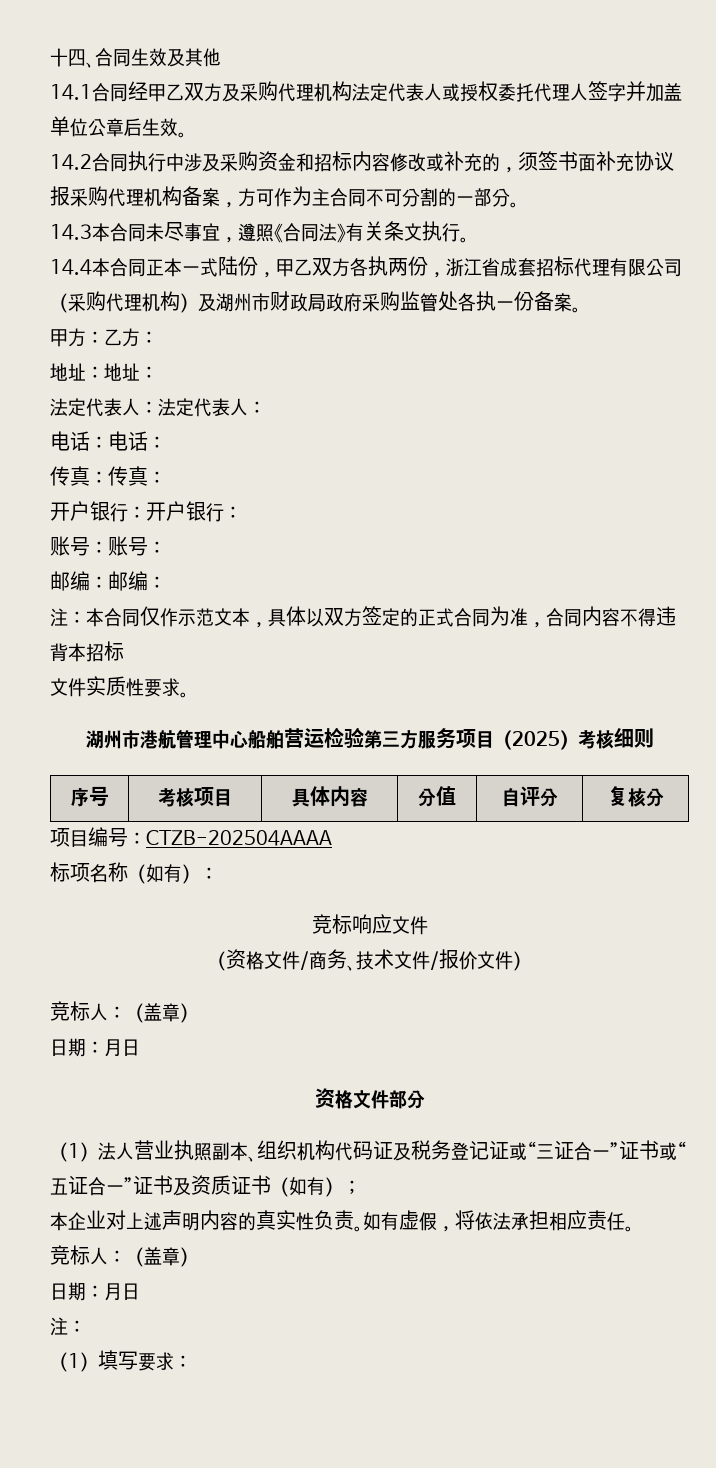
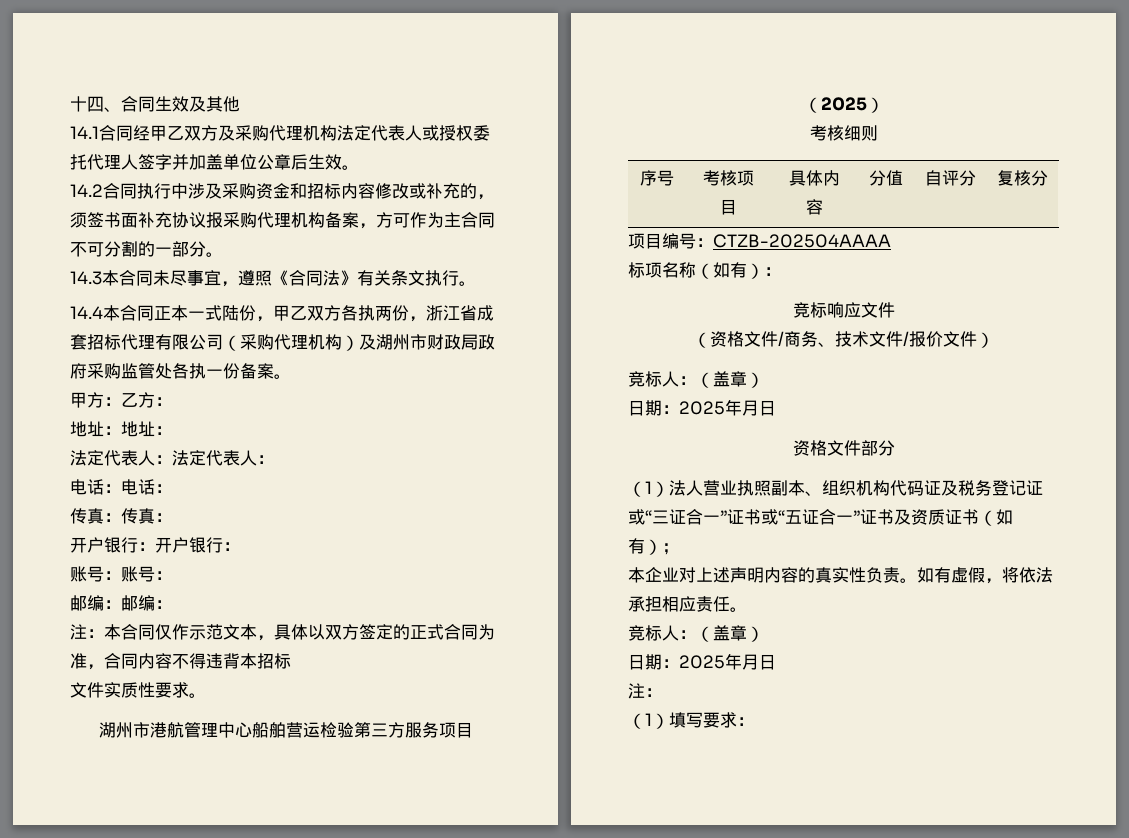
(578, 740) none -> (884, 105) //
(104, 1047) none -> [679,399,742,416] 2025年
(104, 1291) none -> [679,653,742,670] 2025年

